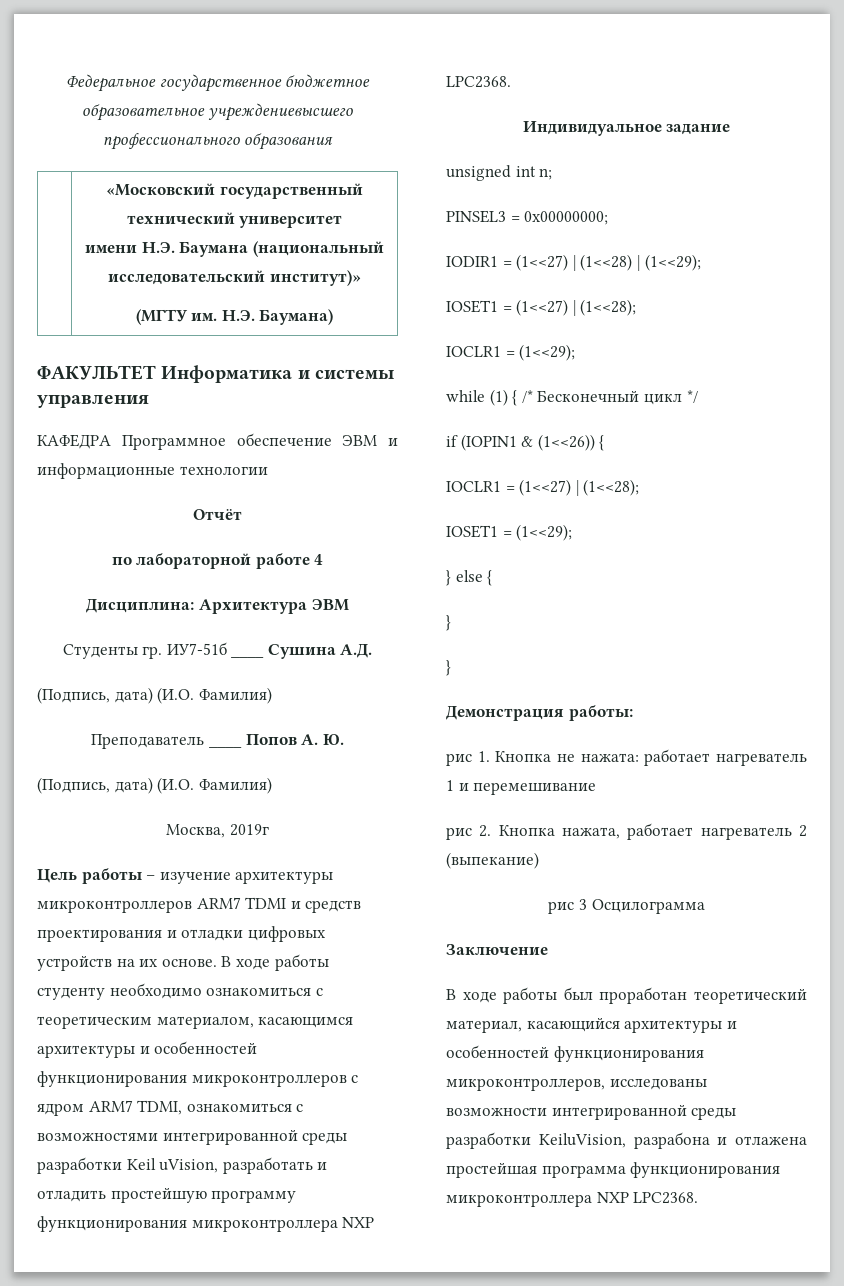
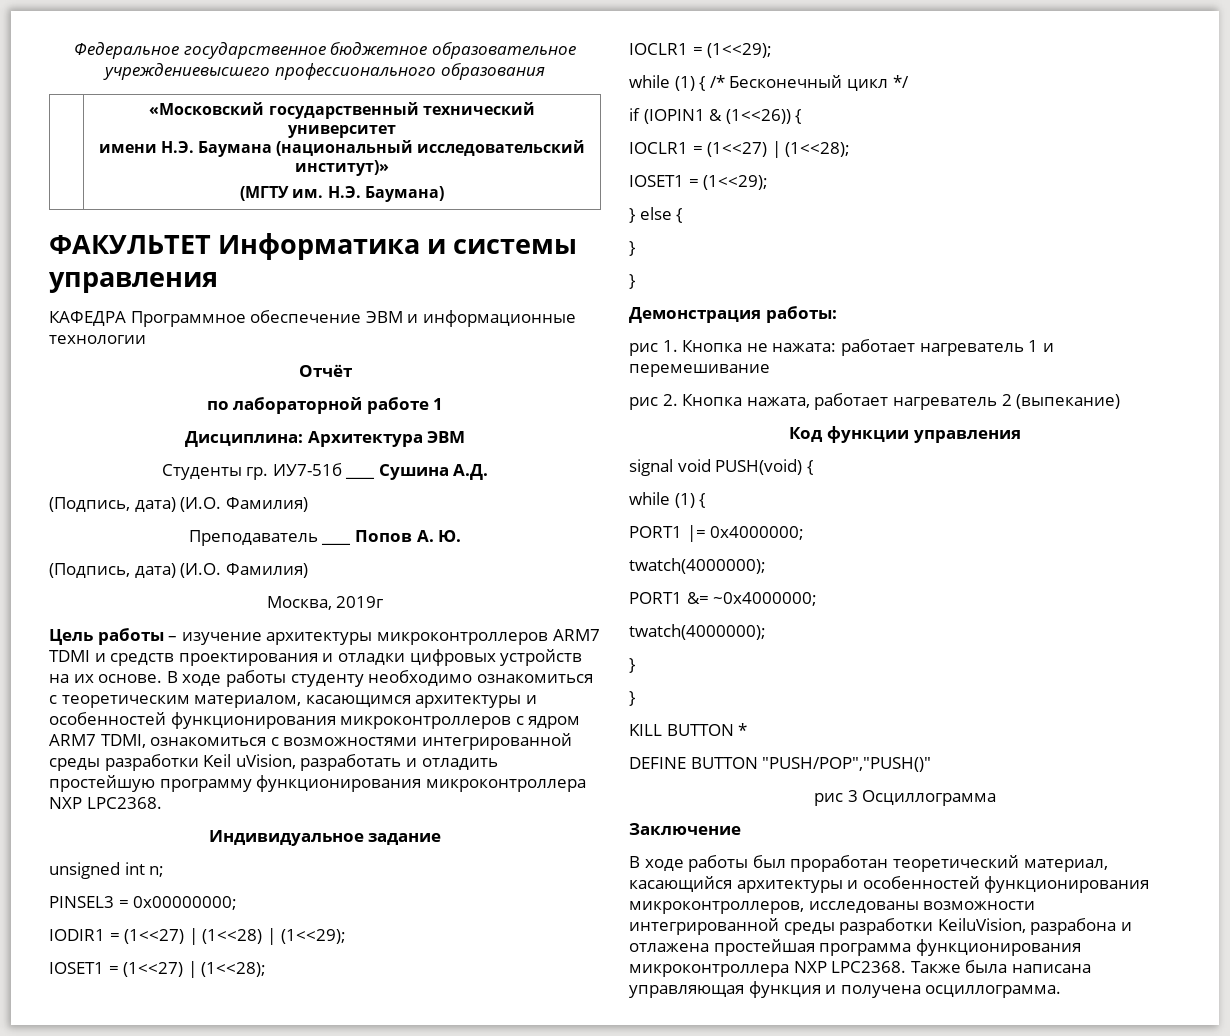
[314,554,324,565] 4 -> [433,398,444,410] 1
(539, 860) none -> [789,426,1021,443] [629,459,813,476] [629,492,706,508] [629,525,805,542] [629,558,766,574] [629,592,818,606] [629,624,766,640] [629,658,635,673] [629,691,635,706] [629,723,748,736] [629,757,932,772] // Код функции управления // signal void PUSH(void) { // while (1) { // PORT1 |= 0x4000000; // twatch(4000000); // PORT1 &= ~0x4000000; // twatch(4000000); // } // } // KILL BUTTON * // DEFINE BUTTON "PUSH/POP","PUSH()"
[591,899,705,914] Осцилограмма -> [862,790,997,806] Осциллограмма
(699, 1198) none -> [910,960,1091,973] [629,981,1062,998] Также была написана управляющая функция и получена осциллограмма.

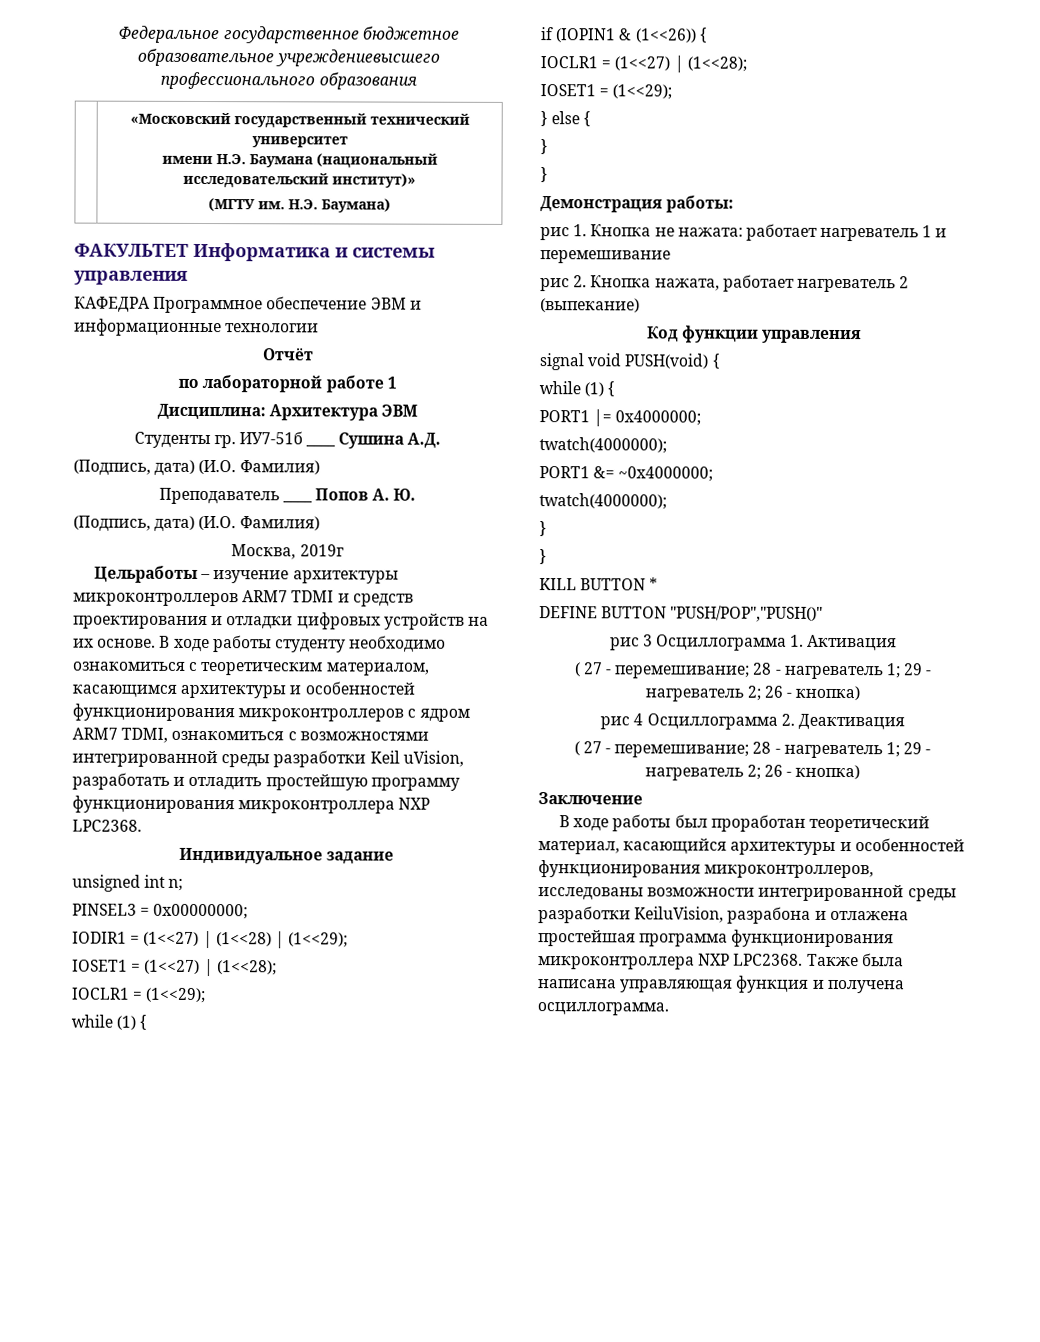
[49,628,164,645] Цель работы -> [94,565,199,583] Цельработы
[709,75,909,91] /* Бесконечный цикл */ -> (148, 1022) none
(997, 798) none -> [790,634,898,652] [573,662,933,680] [644,685,861,702] [600,713,905,731] [573,741,932,759] [644,764,861,781] 1. Активация // ( 27 - перемешивание; 28 - нагреватель 1; 29 - нагреватель 2; 26 - кнопка) // рис 4 Осциллограмма 2. Деактивация // ( 27 - перемешивание; 28 - нагреватель 1; 29 - нагреватель 2; 26 - кнопка)

